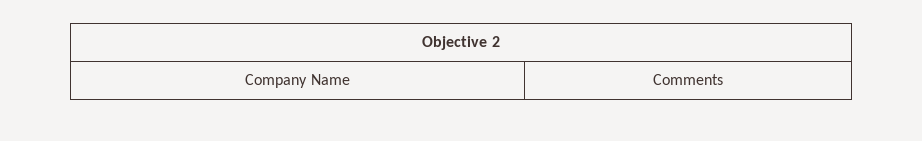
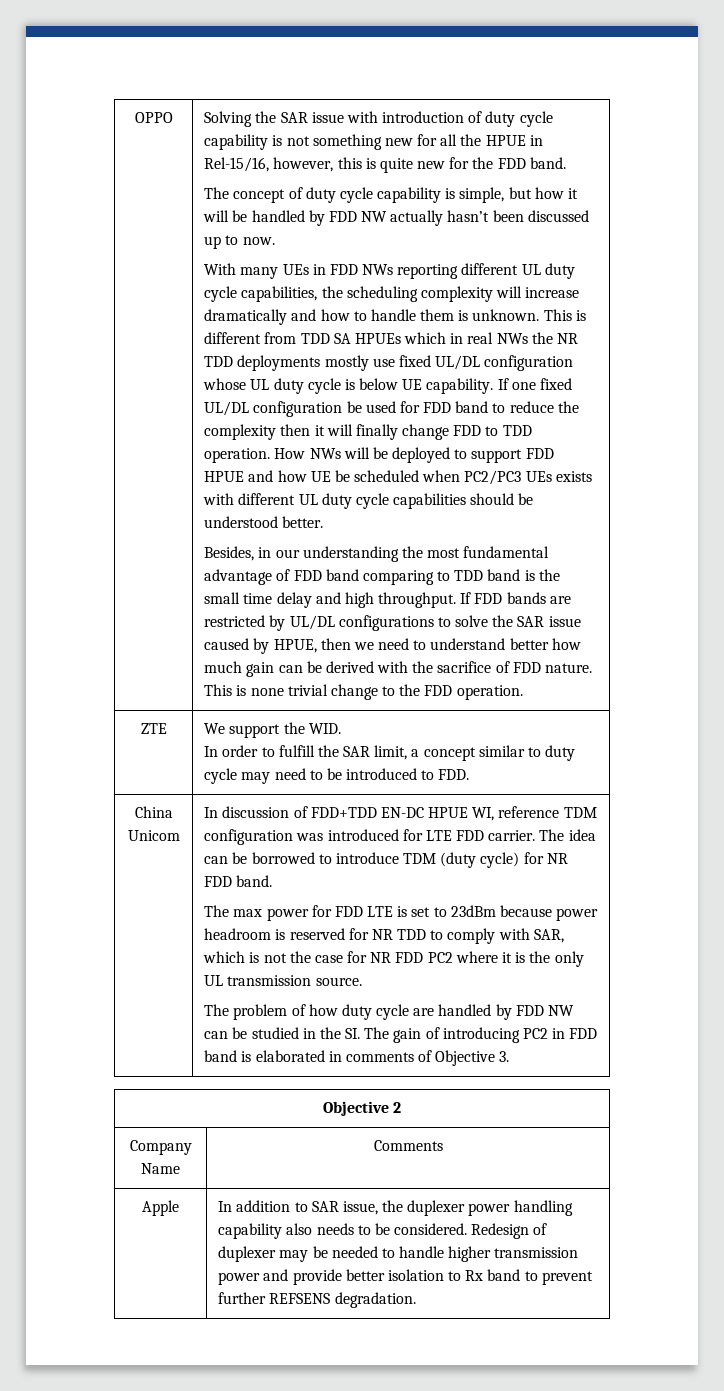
(422, 43) none -> [134,112,173,123] [204,111,553,127] [204,134,543,150] [204,157,566,173] [204,187,579,203] [203,210,589,226] [204,235,275,249] [204,263,575,279] [204,286,580,302] [204,309,586,325] [204,332,579,344] [204,355,574,371] [203,378,573,394] [204,401,579,417] [204,424,532,440] [204,447,554,463] [204,470,592,485] [203,493,534,509] [204,516,324,528] [204,546,550,562] [204,569,560,585] [204,592,571,608] [204,615,581,631] [204,638,581,654] [204,661,593,677] [204,684,523,700] [140,723,167,734] [204,722,341,738] [204,745,576,761] [204,768,470,784] [134,806,173,818] [127,830,180,841] [204,806,597,821] [204,829,596,845] [204,852,568,868] [204,875,273,887] [204,905,599,921] [204,928,564,944] [203,951,584,967] [204,975,362,986] [204,1004,575,1020] [204,1027,598,1043] [204,1050,510,1066] OPPO | Solving the SAR issue with introduction of duty cycle capability is not something new for all the HPUE in Rel-15/16, however, this is quite new for the FDD band. // The concept of duty cycle capability is simple, but how it will be handled by FDD NW actually hasn’t been discussed up to now. // With many UEs in FDD NWs reporting different UL duty cycle capabilities, the scheduling complexity will increase dramatically and how to handle them is unknown. This is different from TDD SA HPUEs which in real NWs the NR TDD deployments mostly use fixed UL/DL configuration whose UL duty cycle is below UE capability. If one fixed UL/DL configuration be used for FDD band to reduce the complexity then it will finally change FDD to TDD operation. How NWs will be deployed to support FDD HPUE and how UE be scheduled when PC2/PC3 UEs exists with different UL duty cycle capabilities should be understood better. // Besides, in our understanding the most fundamental advantage of FDD band comparing to TDD band is the small time delay and high throughput. If FDD bands are restricted by UL/DL configurations to solve the SAR issue caused by HPUE, then we need to understand better how much gain can be derived with the sacrifice of FDD nature. This is none trivial change to the FDD operation. // ZTE | We support the WID. // In order to fulfill the SAR limit, a concept similar to duty cycle may need to be introduced to FDD. // China Unicom | In discussion of FDD+TDD EN-DC HPUE WI, reference TDM configuration was introduced for LTE FDD carrier. The idea can be borrowed to introduce TDM (duty cycle) for NR FDD band. // The max power for FDD LTE is set to 23dBm because power headroom is reserved for NR TDD to comply with SAR, which is not the case for NR FDD PC2 where it is the only UL transmission source. // The problem of how duty cycle are handled by FDD NW can be studied in the SI. The gain of introducing PC2 in FDD band is elaborated in comments of Objective 3. //
(723, 79) none -> [142,1200,179,1216] [218,1200,573,1216] [218,1223,548,1239] [218,1246,579,1262] [218,1269,593,1285] [218,1292,416,1308] // Apple | In addition to SAR issue, the duplexer power handling capability also needs to be considered. Redesign of duplexer may be needed to handle higher transmission power and provide better isolation to Rx band to prevent further REFSENS degradation.

